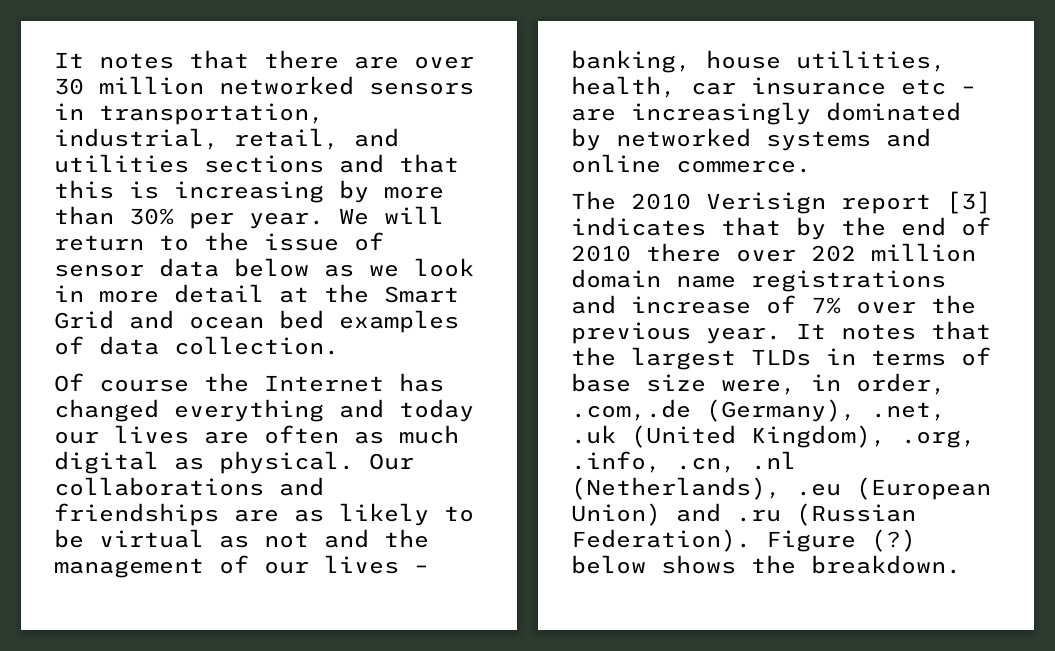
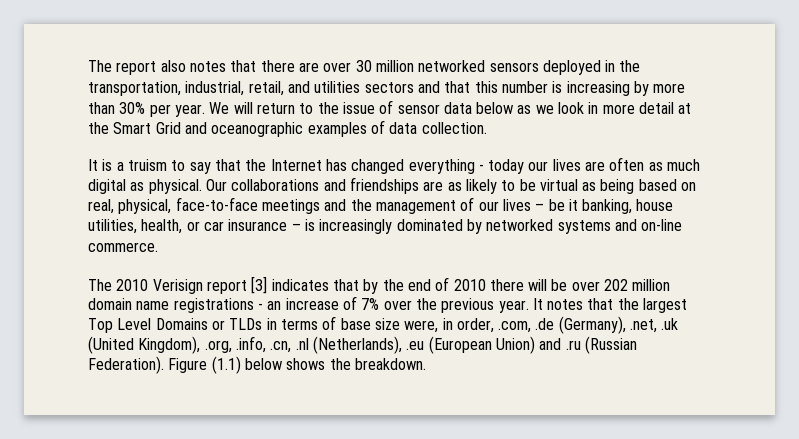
[54,52,84,68] It -> [88,60,186,75] The report also
[54,103,84,120] in -> [542,60,641,75] deployed in the
[204,155,324,173] sections -> [364,82,414,93] sectors
(114, 189) none -> [501,81,548,93] number
[189,310,324,329] ocean bed -> [211,122,304,137] oceanographic
[54,373,189,392] Of course -> [88,159,241,174] It is a truism to say that
[339,399,384,418] and -> [478,164,484,171] -
[264,532,309,548] not -> [600,179,697,194] [88,197,320,214] being based on real, physical, face-to-face meetings
(429, 569) none -> [548,199,578,211] be it
(676, 87) none -> [186,221,200,231] or
[901,79,976,95] [571,108,616,121] etc – are -> [291,219,315,231] – is
[571,154,661,173] online -> [641,219,683,231] on-line
(721, 252) none -> [528,279,568,291] will be
[571,295,616,314] and -> [257,301,282,310] - an
(736, 358) none -> [88,318,225,333] Top Level Domains or
[571,399,691,421] .com,.de -> [498,318,555,333] .com, .de
[871,529,916,552] (?) -> [211,356,241,374] (1.1)

